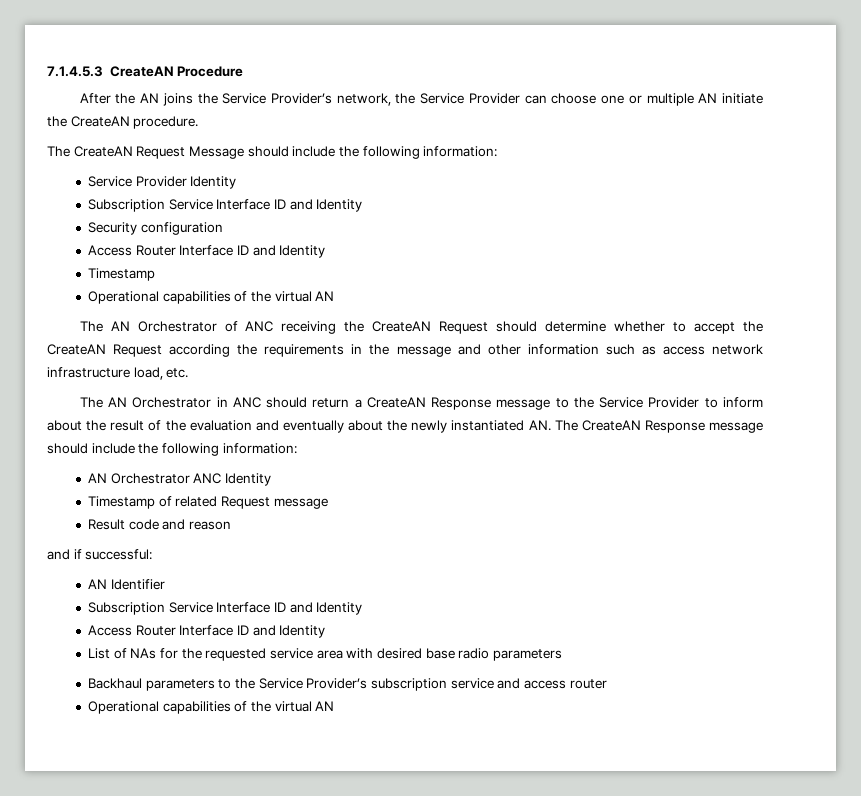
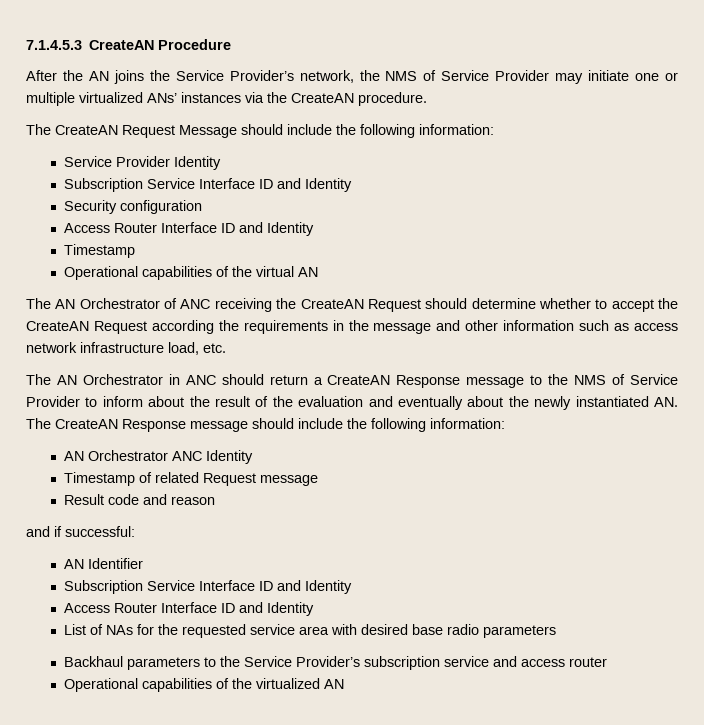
[420,93,763,106] Service Provider can choose one or multiple AN initiate -> [385,70,678,84] [26,92,264,106] NMS of Service Provider may initiate one or multiple virtualized ANs’ instances via
(594, 402) none -> [574,374,626,385] NMS of
[274,701,312,712] virtual -> [255,678,320,689] virtualized

